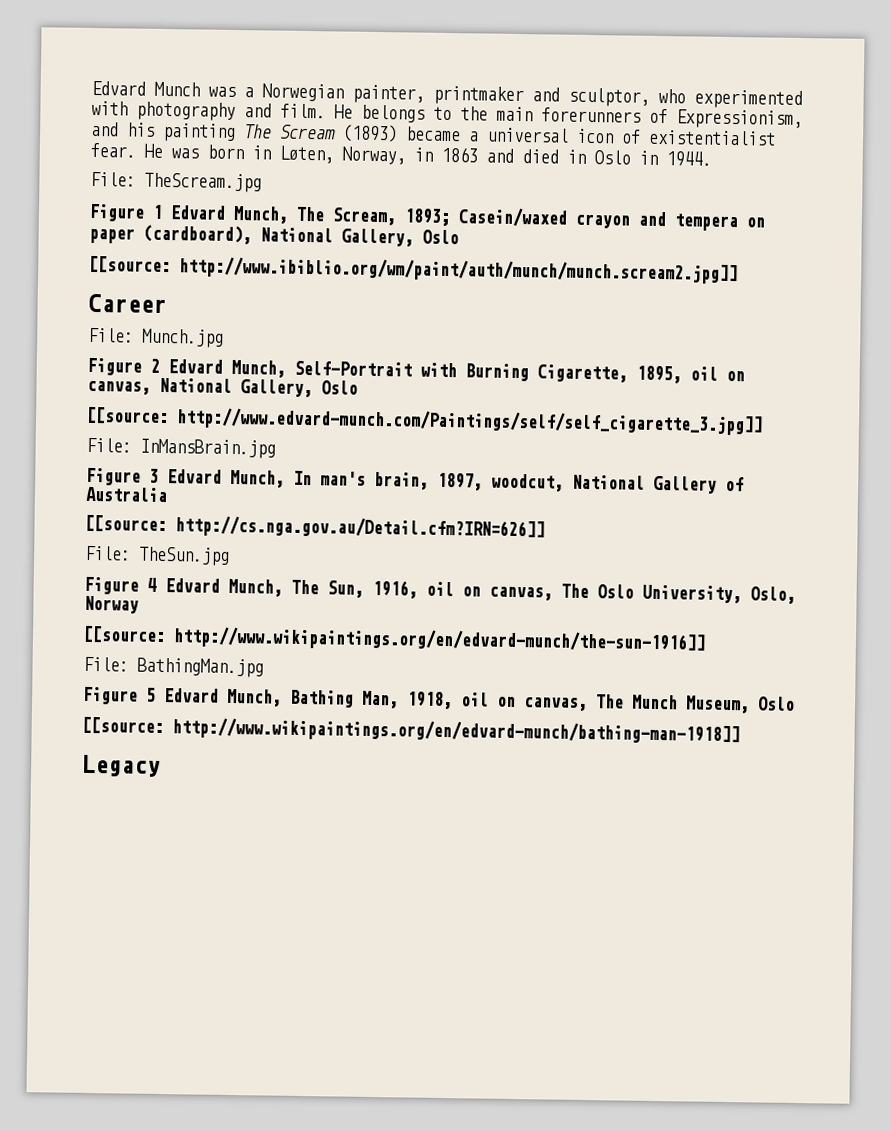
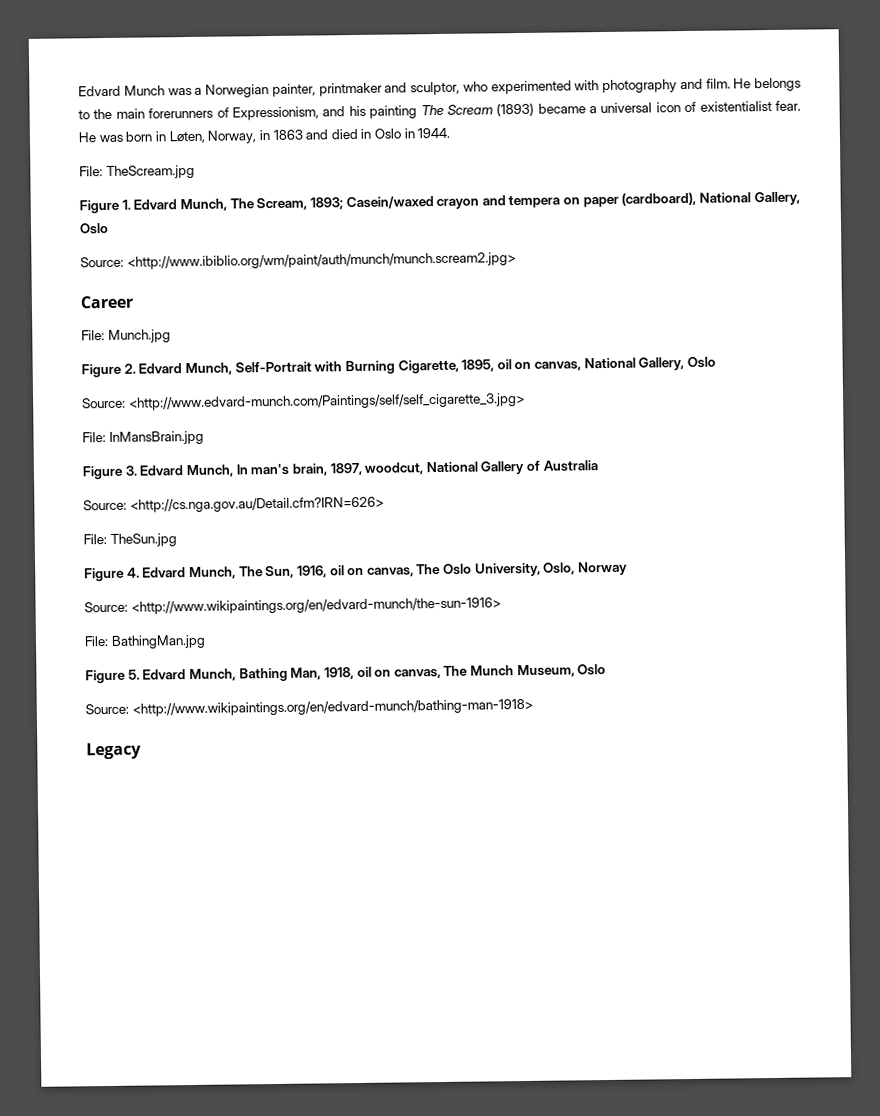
[152,204,163,219] 1 -> [121,199,131,210] 1.
[89,255,738,285] [[source: http://www.ibiblio.org/wm/paint/auth/munch/munch.scream2.jpg]] -> [80,252,516,270] Source: <http://www.ibiblio.org/wm/paint/auth/munch/munch.scream2.jpg>
[150,358,160,373] 2 -> [123,363,136,374] 2.
[86,406,763,436] [[source: http://www.edvard-munch.com/Paintings/self/self_cigarette_3.jpg]] -> [82,392,525,411] Source: <http://www.edvard-munch.com/Paintings/self/self_cigarette_3.jpg>
[149,468,159,483] 3 -> [124,465,137,476] 3.
[85,514,545,541] [[source: http://cs.nga.gov.au/Detail.cfm?IRN=626]] -> [83,496,384,513] Source: <http://cs.nga.gov.au/Detail.cfm?IRN=626>
[147,577,157,592] 4 -> [126,567,140,578] 4.
[83,625,706,654] [[source: http://www.wikipaintings.org/en/edvard-munch/the-sun-1916]] -> [84,597,501,615] Source: <http://www.wikipaintings.org/en/edvard-munch/the-sun-1916>
[146,687,156,702] 5 -> [127,669,140,680] 5.
[82,716,740,746] [[source: http://www.wikipaintings.org/en/edvard-munch/bathing-man-1918]] -> [85,698,533,717] Source: <http://www.wikipaintings.org/en/edvard-munch/bathing-man-1918>

